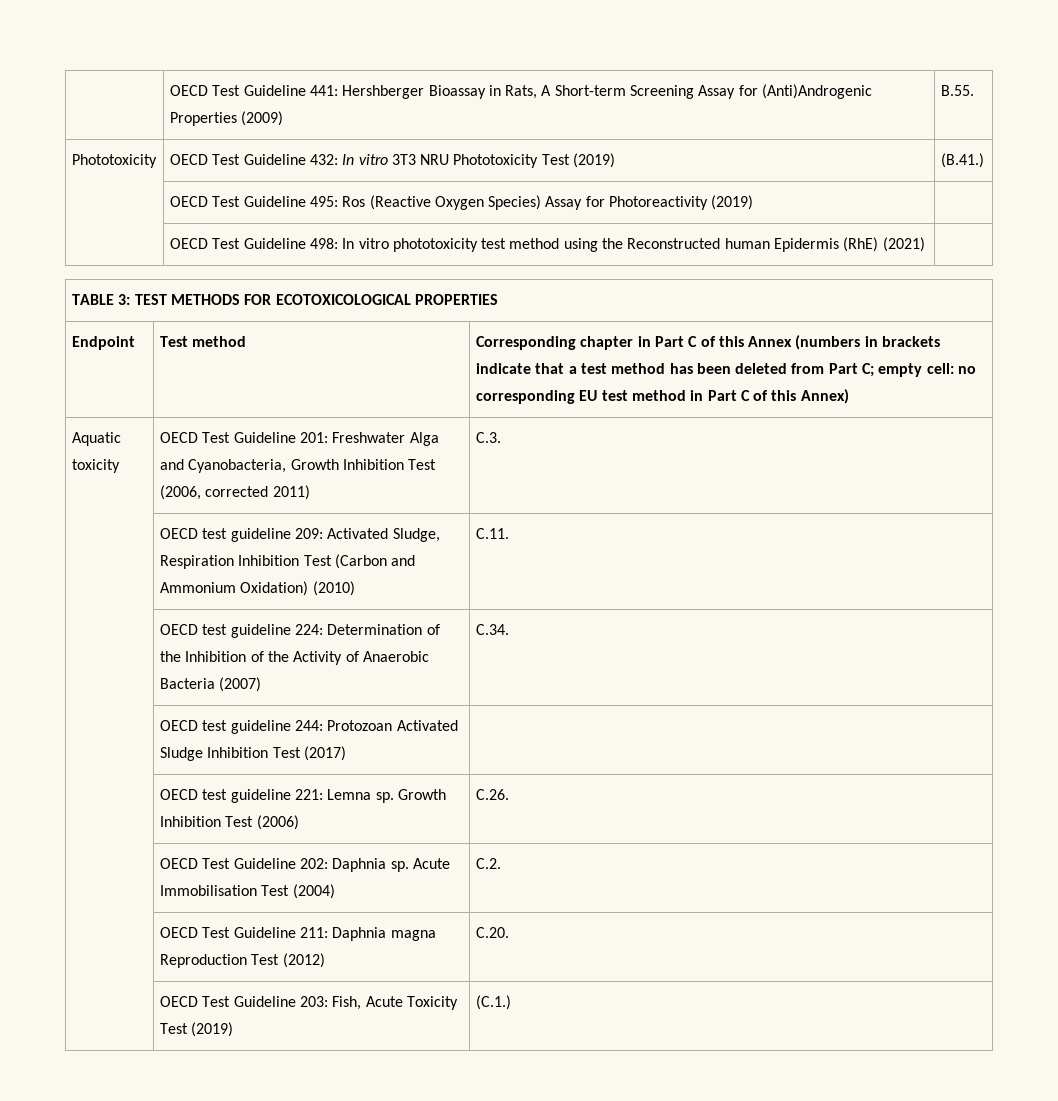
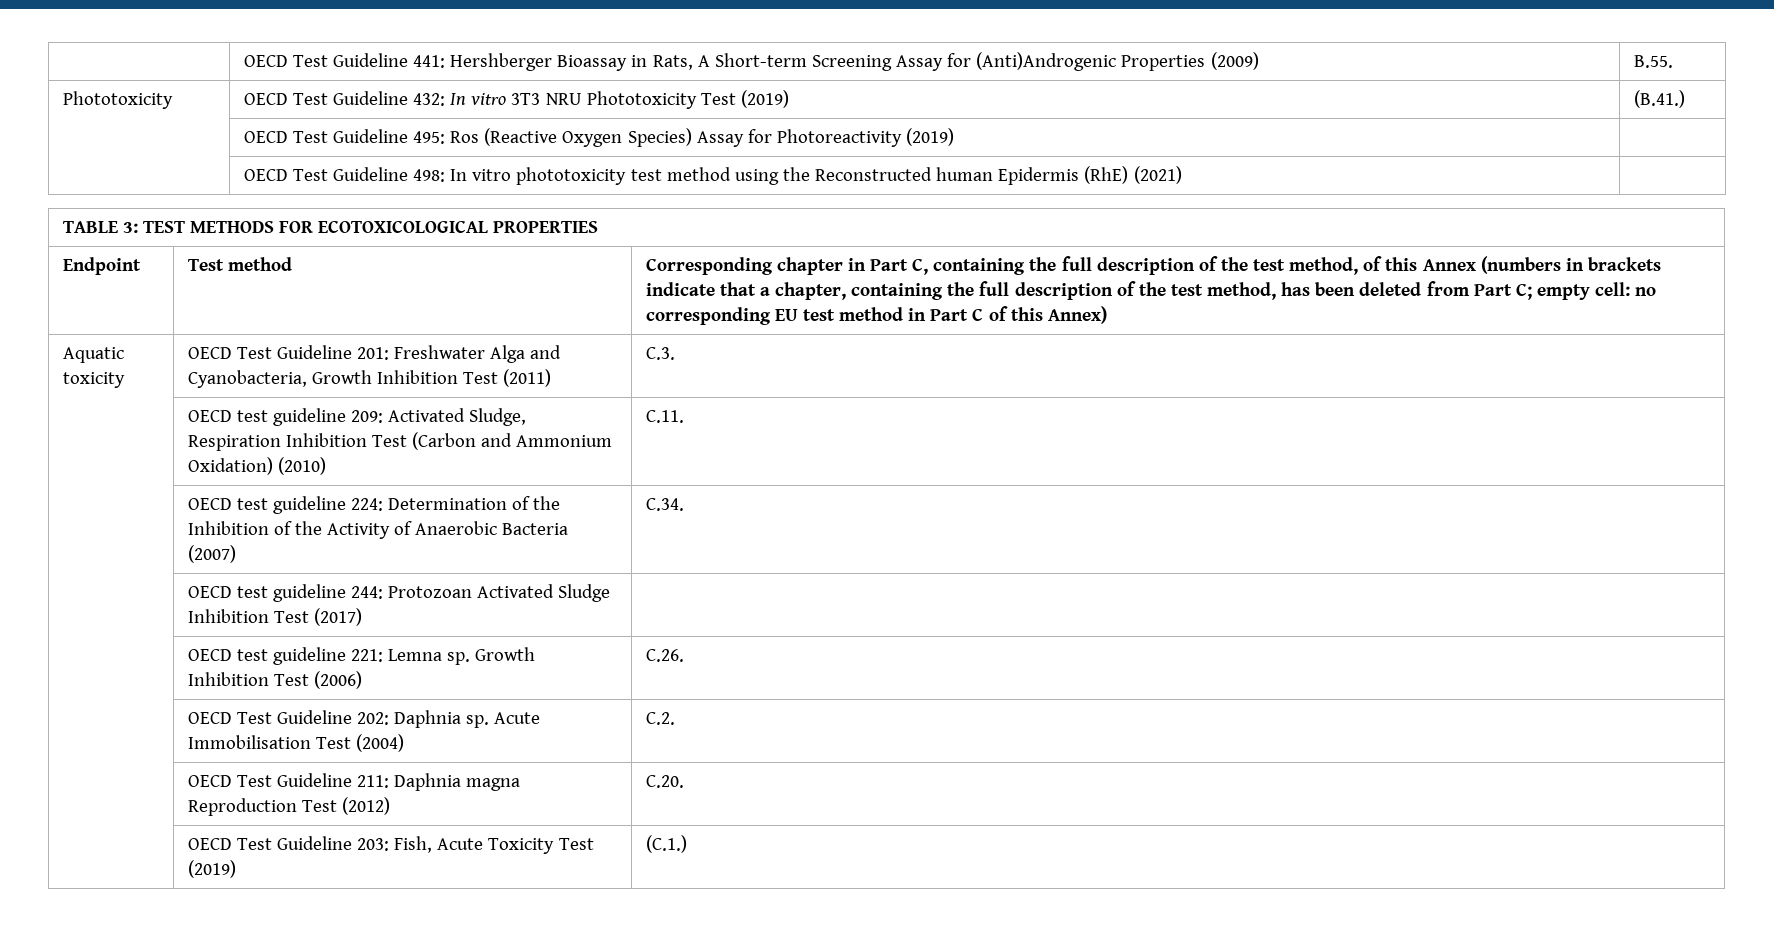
[688,336,698,347] C -> [912,256,1359,275] C, containing the full description of the test method,
[580,363,666,374] test method -> [775,281,1277,300] chapter, containing the full description of the test method,
[159,485,310,500] (2006, corrected 2011) -> [503,369,552,387] (2011)

